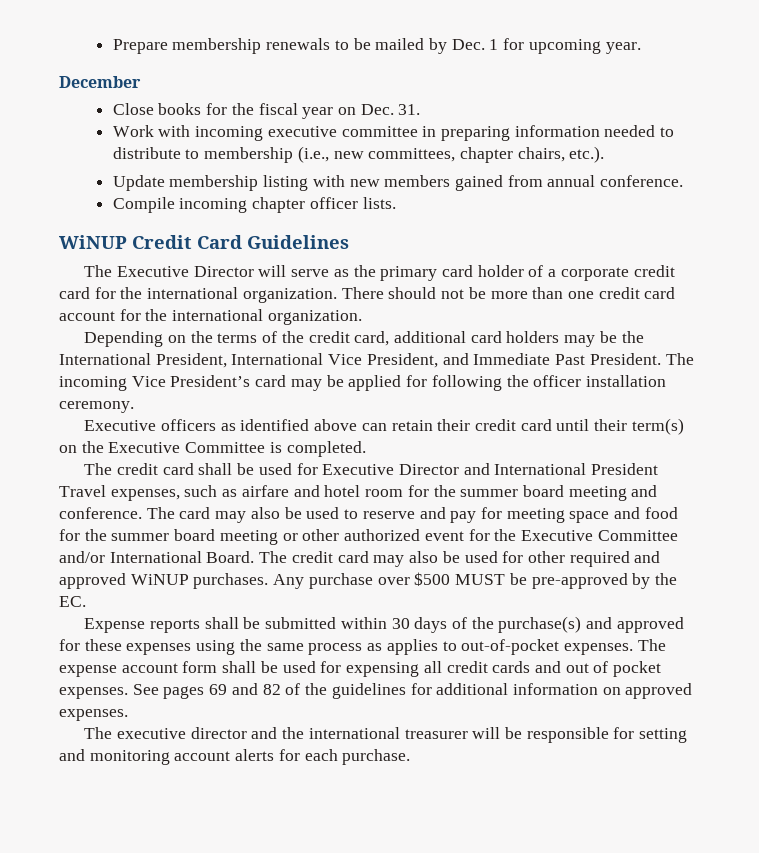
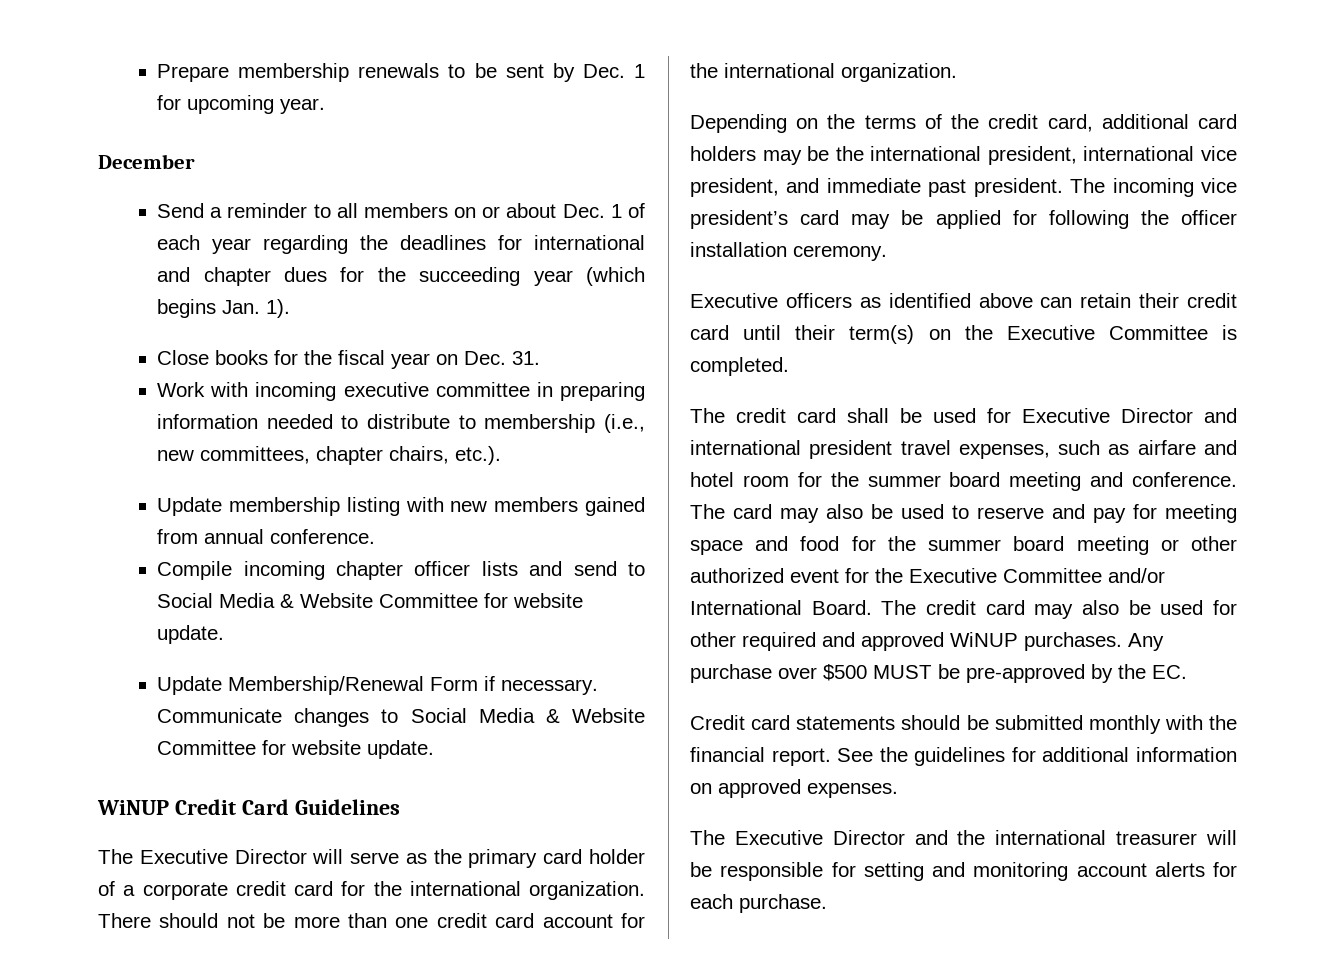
[375,38,425,50] mailed -> [505,64,544,78] sent
(141, 82) none -> [157,203,645,218] [157,235,645,254] [157,267,645,286] [157,299,291,318] // Send a reminder to all members on or about Dec. 1 of each year regarding the deadlines for international and chapter dues for the succeeding year (which begins Jan. 1).
[362,197,396,209] lists. -> [481,561,645,576] [157,593,584,608] [157,625,225,644] [157,676,599,695] [157,708,645,727] [157,740,435,759] lists and send to Social Media & Website Committee for website update. // Update Membership/Renewal Form if necessary. Communicate changes to Social Media & Website Committee for website update.
[59,353,694,368] [59,375,251,391] International President, International Vice President, and Immediate Past President. The incoming Vice President’s -> [870,146,1237,165] [690,178,1237,197] [690,210,788,229] international president, international vice president, and immediate past president. The incoming vice president’s
[494,463,659,475] [59,485,106,497] International President Travel -> [690,440,951,459] international president travel
[84,616,684,633] [59,639,666,655] [59,661,662,677] [59,683,301,699] Expense reports shall be submitted within 30 days of the purchase(s) and approved for these expenses using the same process as applies to out-of-pocket expenses. The expense account form shall be used for expensing all credit cards and out of pocket expenses. See pages 69 and 82 of -> [690,715,1237,734] [690,747,874,766] Credit card statements should be submitted monthly with the financial report. See
[116,727,247,739] executive director -> [734,830,905,845] Executive Director

